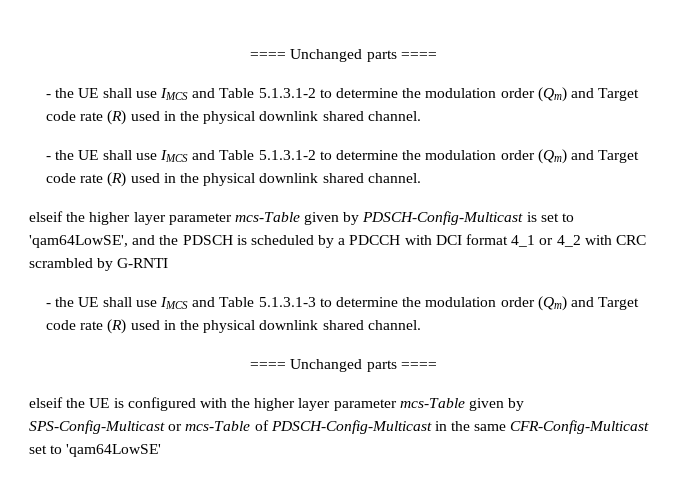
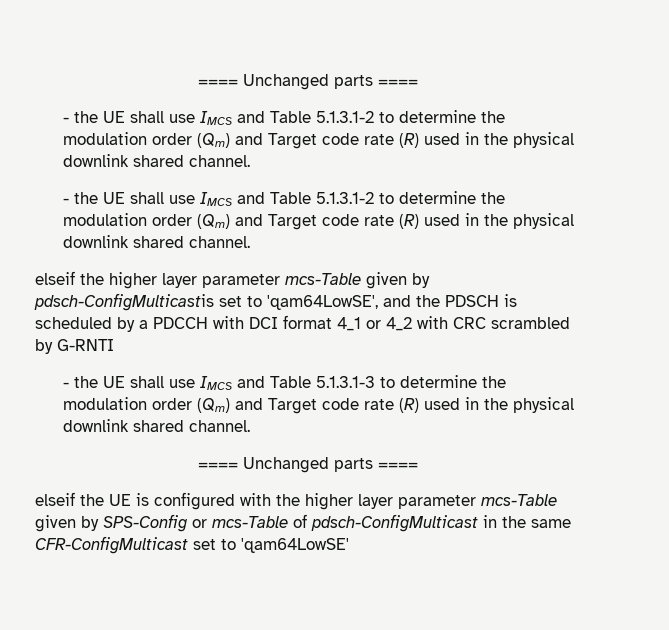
[362,211,537,225] PDSCH-Config-Multicast is -> [34,293,214,311] pdsch-ConfigMulticastis
[29,420,165,434] SPS-Config-Multicast -> [103,514,187,532] SPS-Config
[270,420,432,434] PDSCH-Config-Multicast -> [311,514,478,532] pdsch-ConfigMulticast
[510,420,650,434] CFR-Config-Multicast -> [35,536,188,554] CFR-ConfigMulticast

